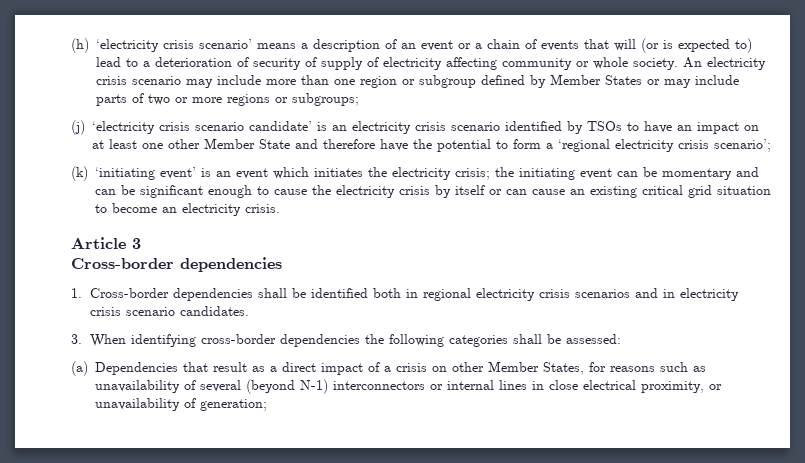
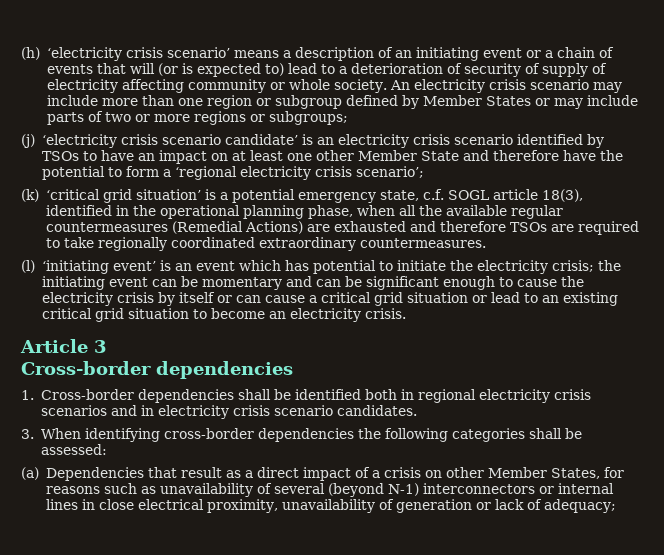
(416, 46) none -> [415,47,479,61] initiating
(88, 173) none -> [45,189,583,203] [45,205,563,219] [45,221,639,235] [45,237,486,251] [21,260,35,273] ‘critical grid situation’ is a potential emergency state, c.f. SOGL article 18(3), identified in the operational planning phase, when all the available regular countermeasures (Remedial Actions) are exhausted and therefore TSOs are required to take regionally coordinated extraordinary countermeasures. // (l)
[314,168,363,177] initiates -> [284,260,446,274] has potential to initiate
(565, 192) none -> [308,292,538,306] a critical grid situation or lead to
[709,384,722,390] [95,398,267,411] or unavailability of generation; -> [281,499,616,513] unavailability of generation or lack of adequacy;

